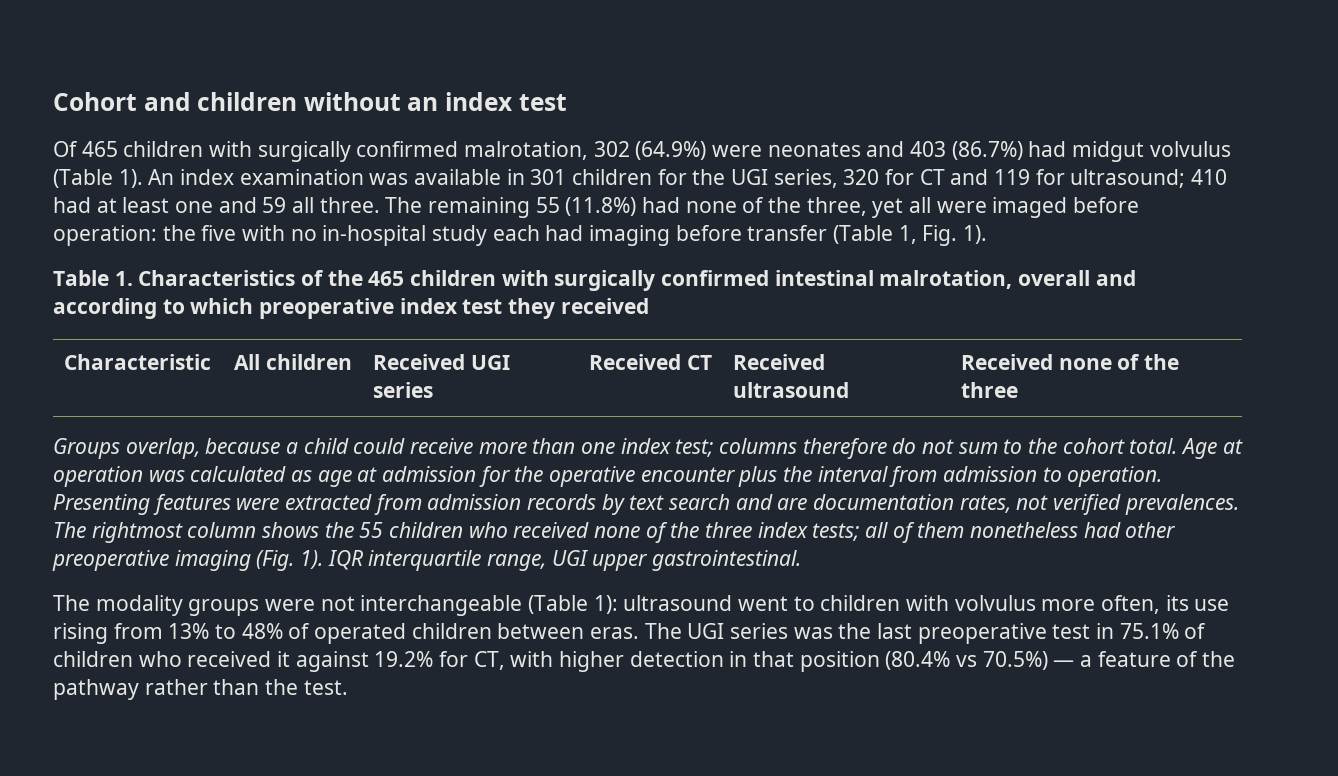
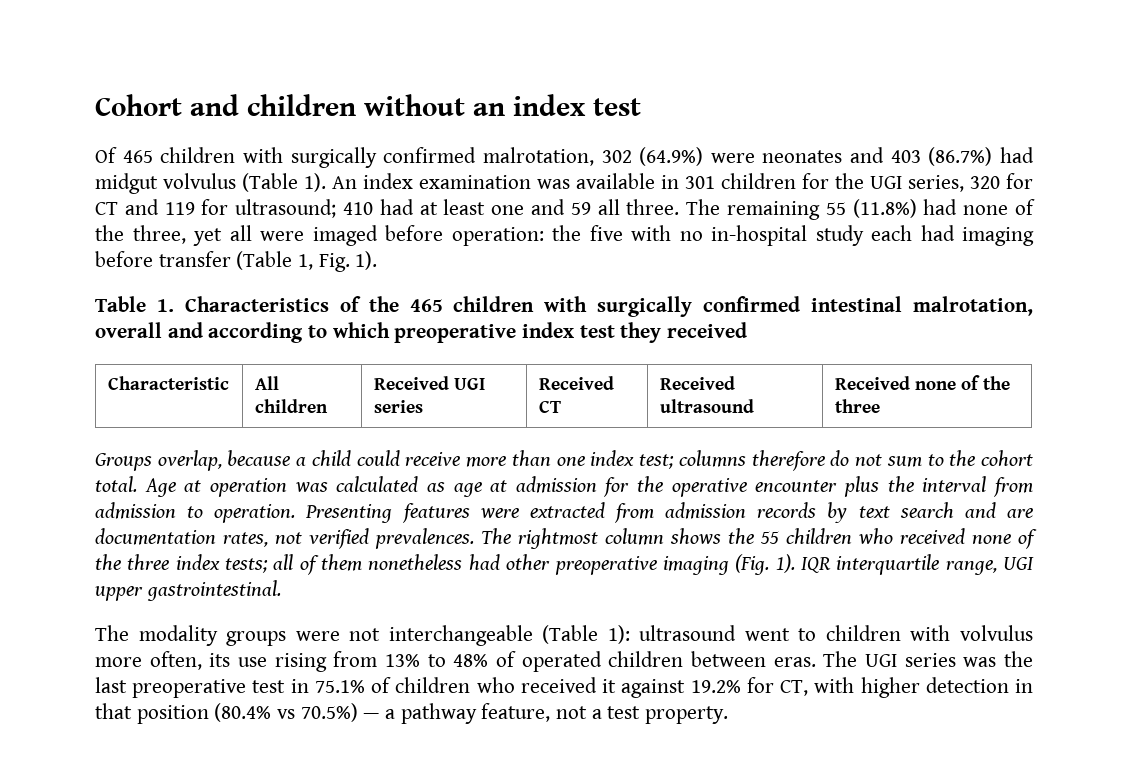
[1097,651,1236,667] [53,679,348,700] feature of the pathway rather than the test. -> [400,703,729,724] pathway feature, not a test property.

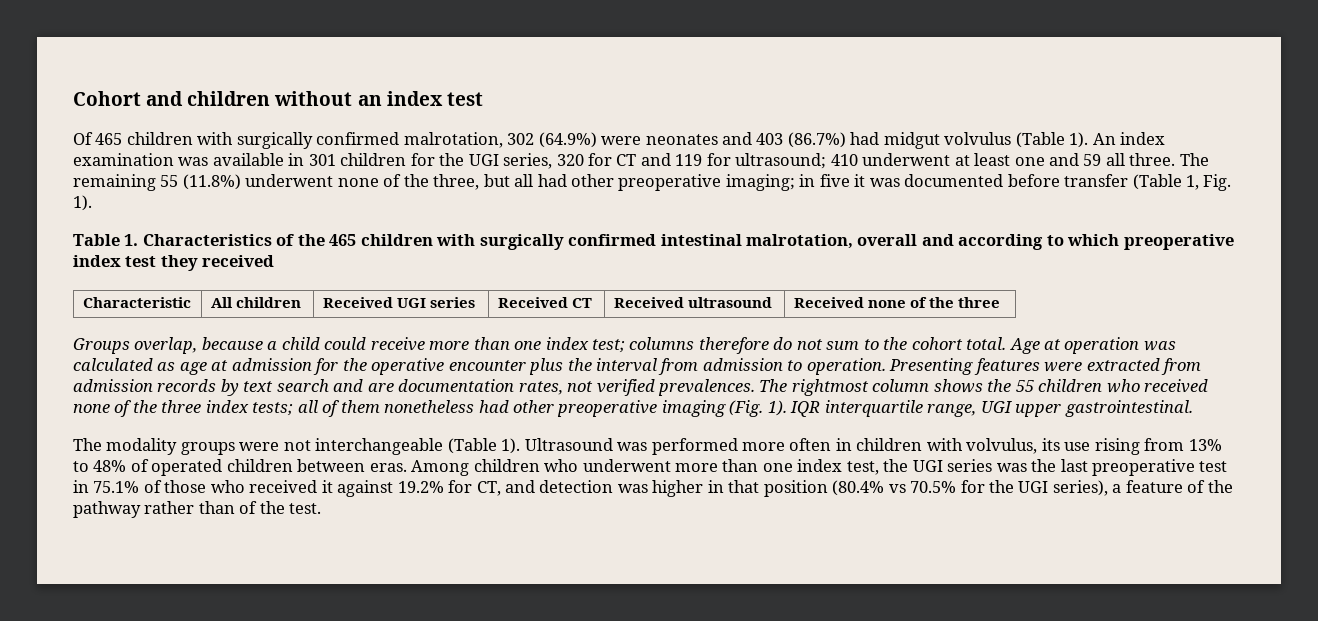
[379,199,414,215] had -> [862,153,951,166] underwent
[923,199,958,215] had -> [245,174,334,187] underwent
[193,225,1034,246] yet all were imaged before operation: the five with no in-hospital study each had imaging -> [483,174,1004,191] but all had other preoperative imaging; in five it was documented
[607,625,1033,644] [95,651,202,670] 1): ultrasound went to children with volvulus more often, -> [501,438,1038,455] 1). Ultrasound was performed more often in children with volvulus,
[823,651,858,667] The -> [411,459,909,476] Among children who underwent more than one index test, the
[395,677,471,693] children -> [164,480,207,493] those
[814,677,1009,698] with higher detection -> [505,480,704,497] and detection was higher
[300,703,729,724] 70.5%) — a pathway feature, not a test property. -> [910,480,1233,496] [73,501,322,518] 70.5% for the UGI series), a feature of the pathway rather than of the test.

